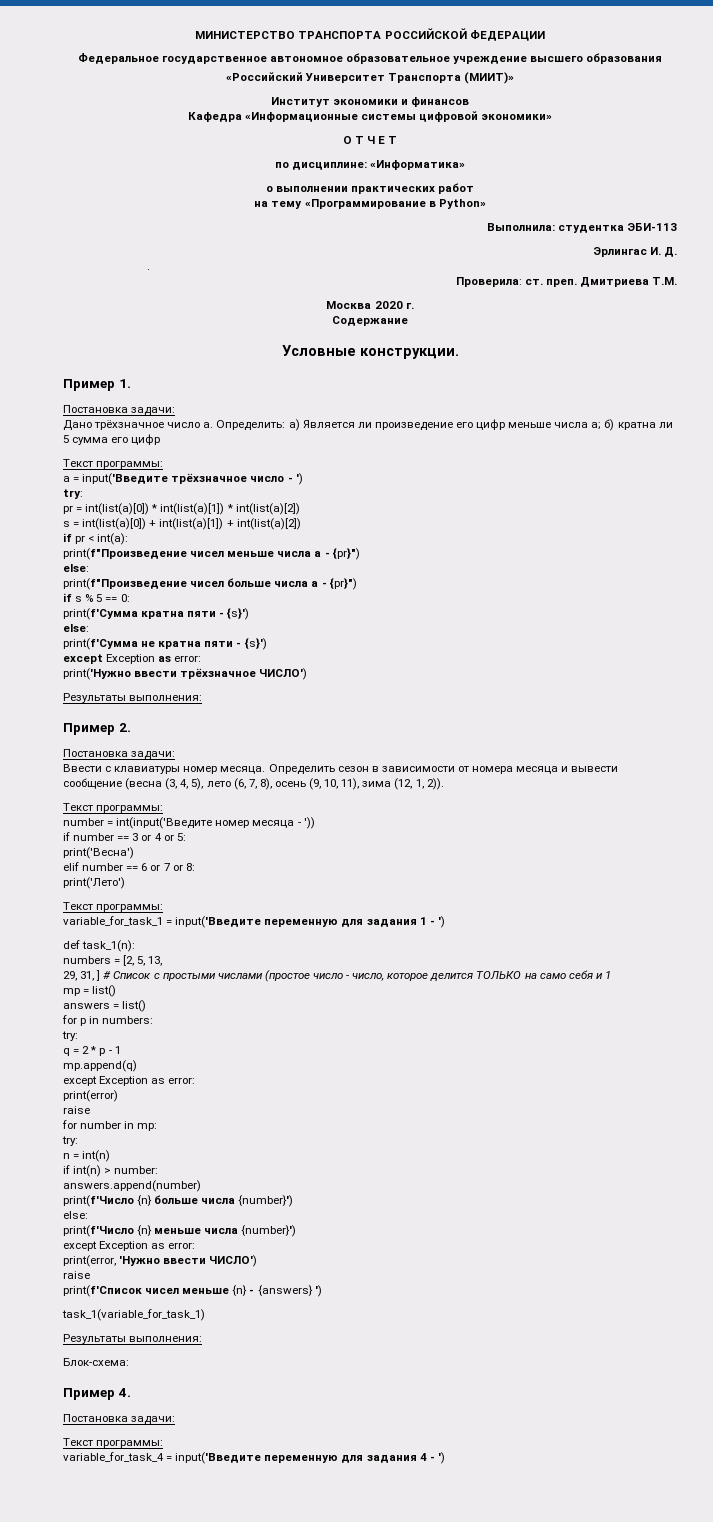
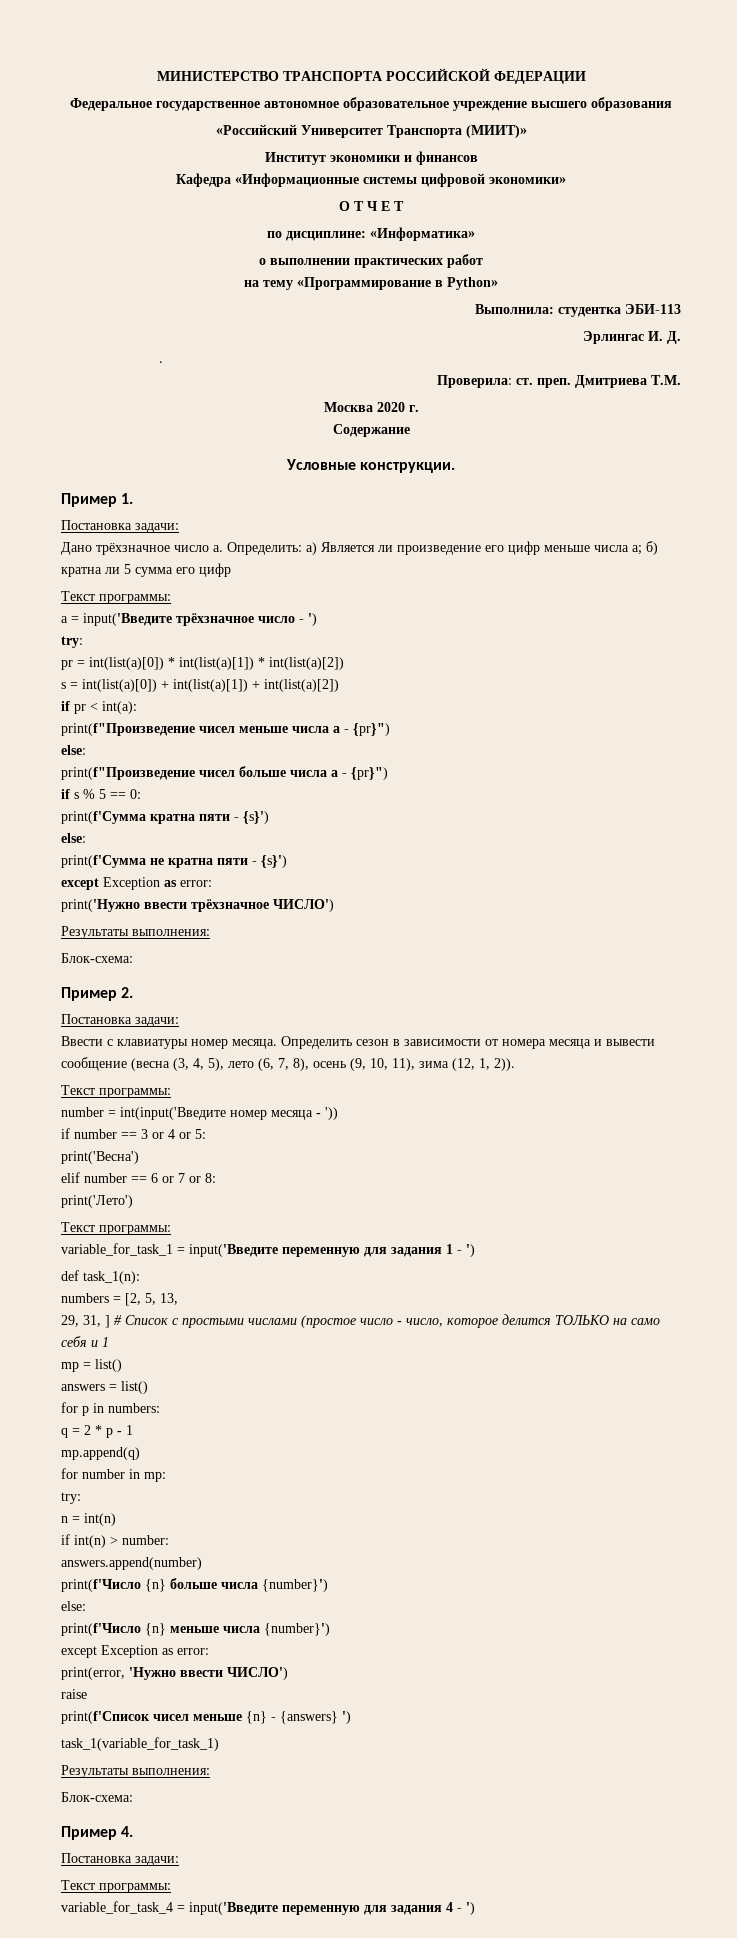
(203, 698) none -> [61,953,133,963] // Блок-схема:
[62,1031,78,1041] // try: -> (160, 1408) none
[63,1076,196,1086] [63,1090,118,1102] [63,1106,90,1114] // except Exception as error: // print(error) // raise -> (140, 1453) none

